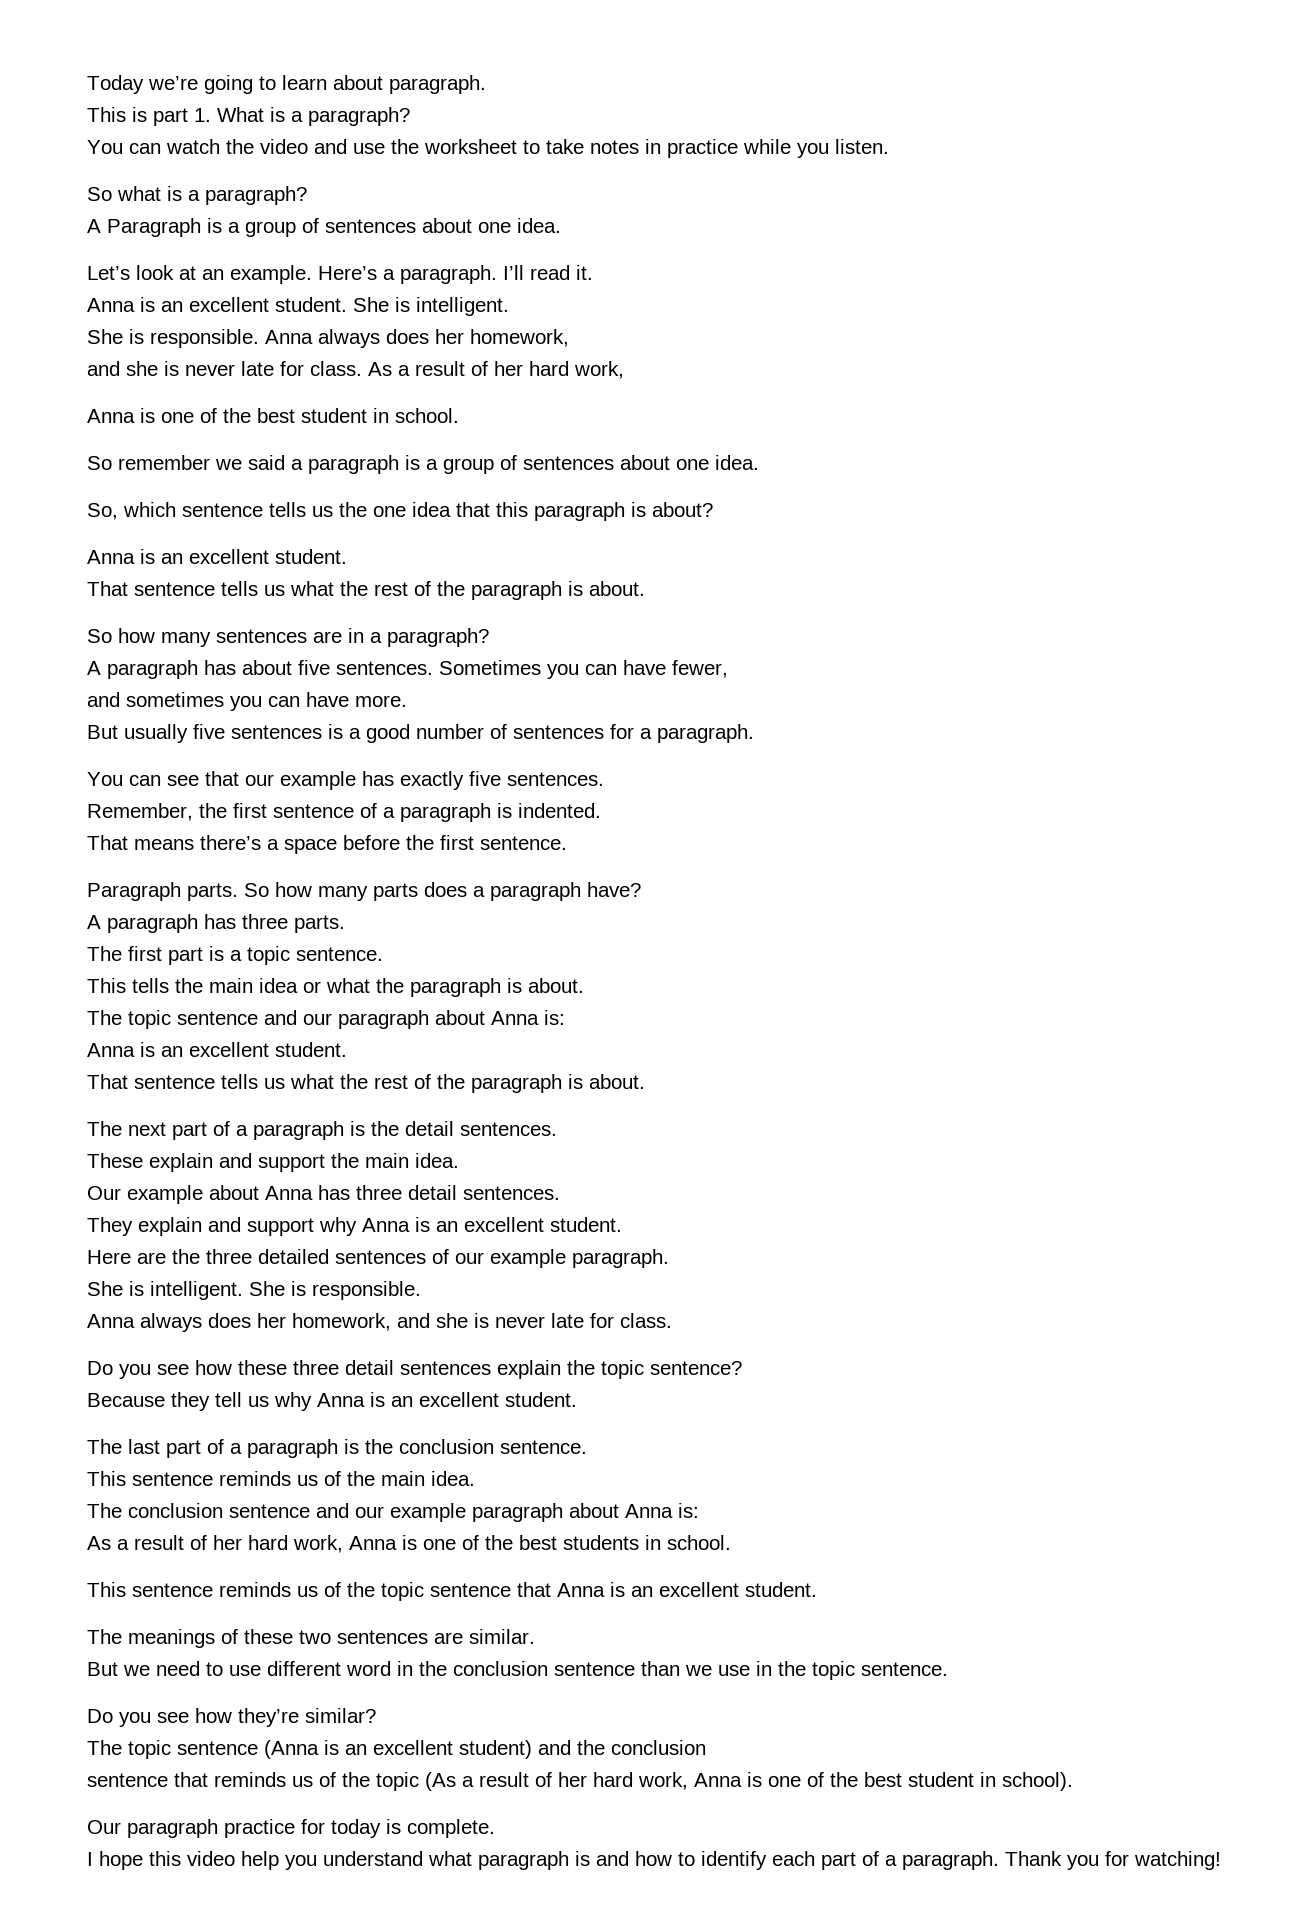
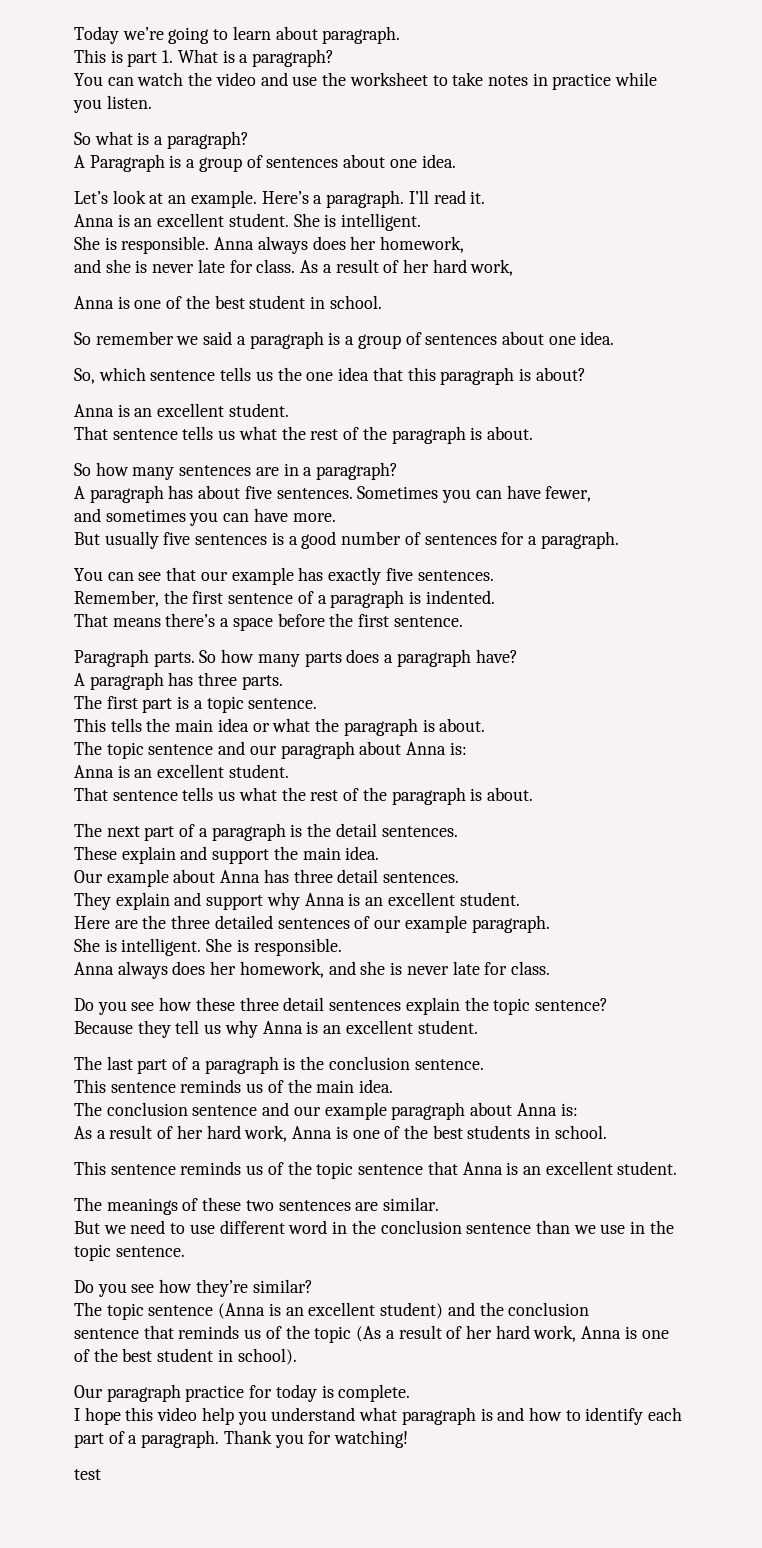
(1221, 1860) none -> [74,1469,101,1480] // test

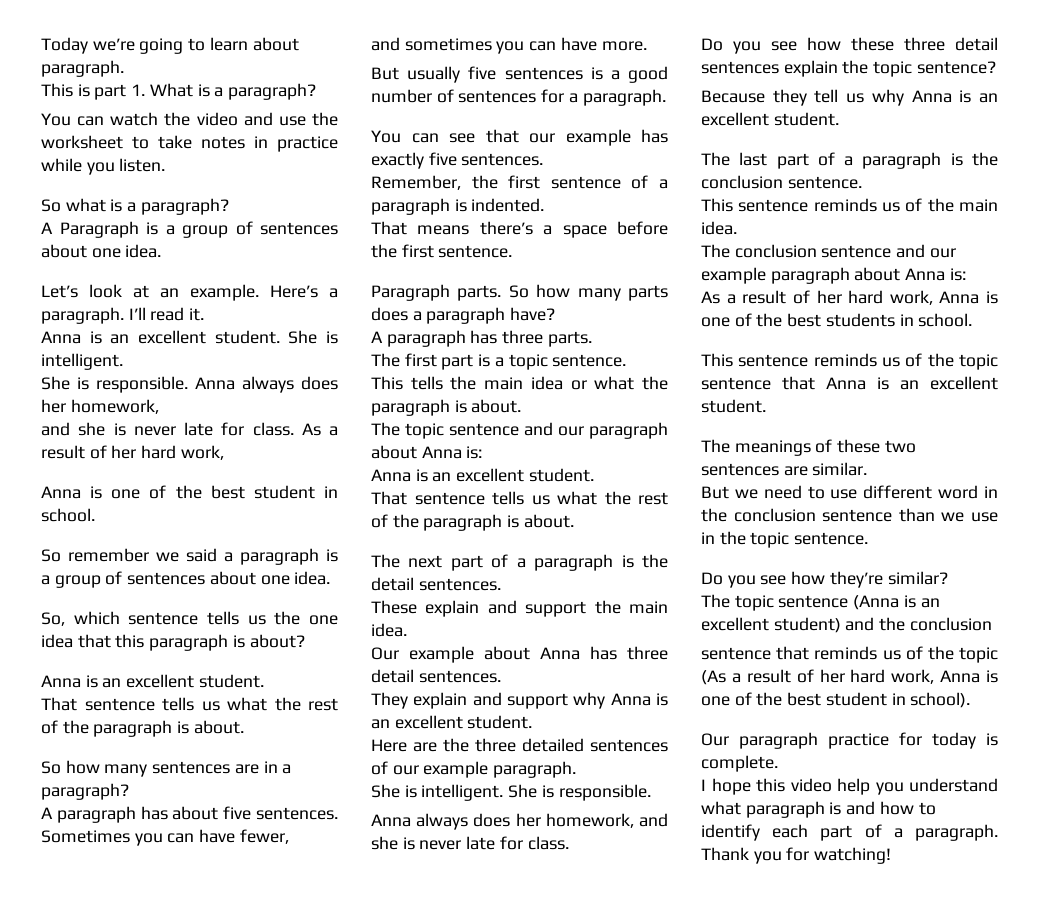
[74,1469,101,1480] // test -> (892, 855) none

